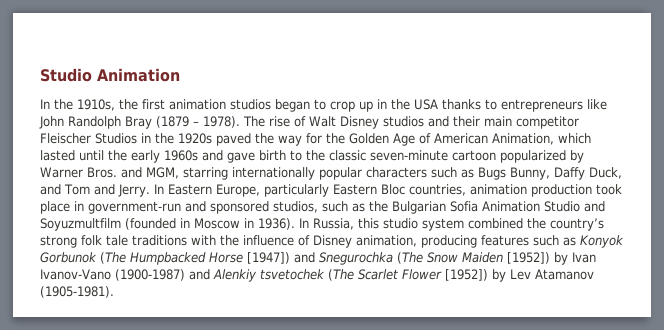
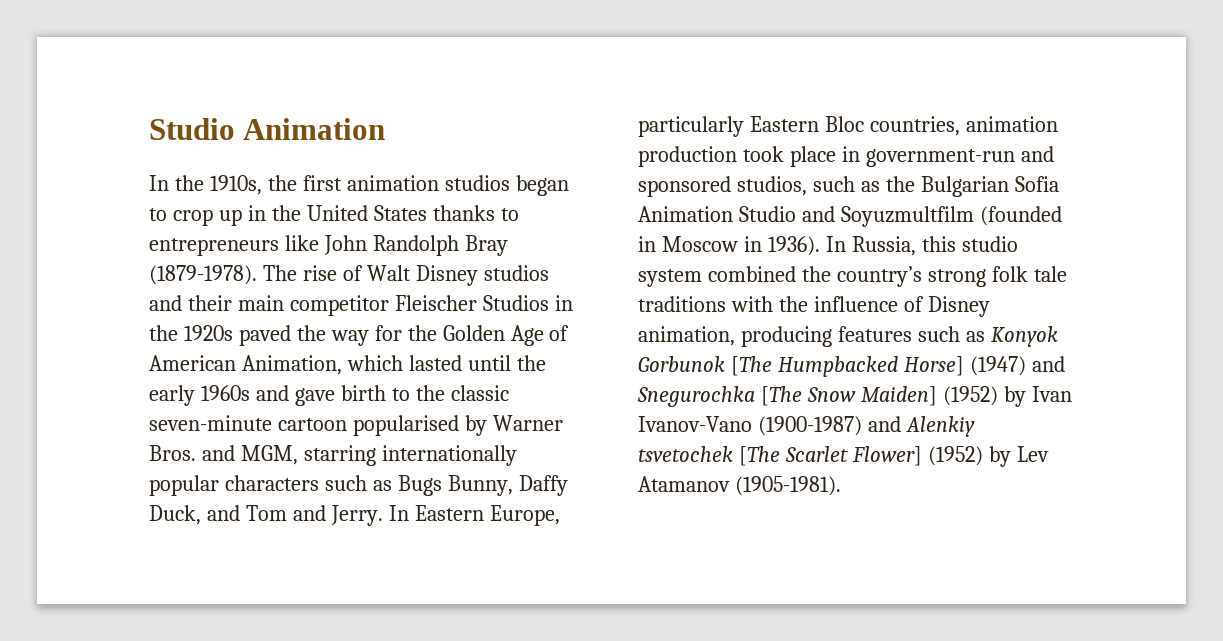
[414,99,438,110] USA -> [306,205,427,221] United States
[156,116,240,128] (1879 – 1978). -> [149,265,257,285] (1879-1978).
[500,150,566,163] popularized -> [352,415,459,436] popularised
[100,252,550,265] (The Humpbacked Horse [1947]) and Snegurochka (The Snow Maiden [1952]) -> [730,356,1065,377] [637,386,998,407] [The Humpbacked Horse] (1947) and Snegurochka [The Snow Maiden] (1952)
[328,269,488,281] (The Scarlet Flower [1952]) -> [738,446,983,466] [The Scarlet Flower] (1952)

